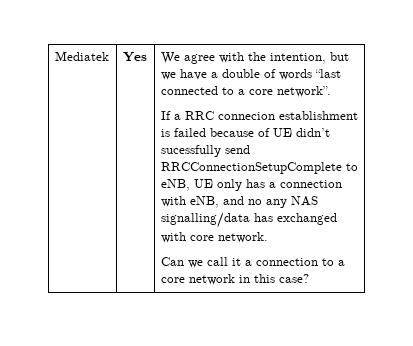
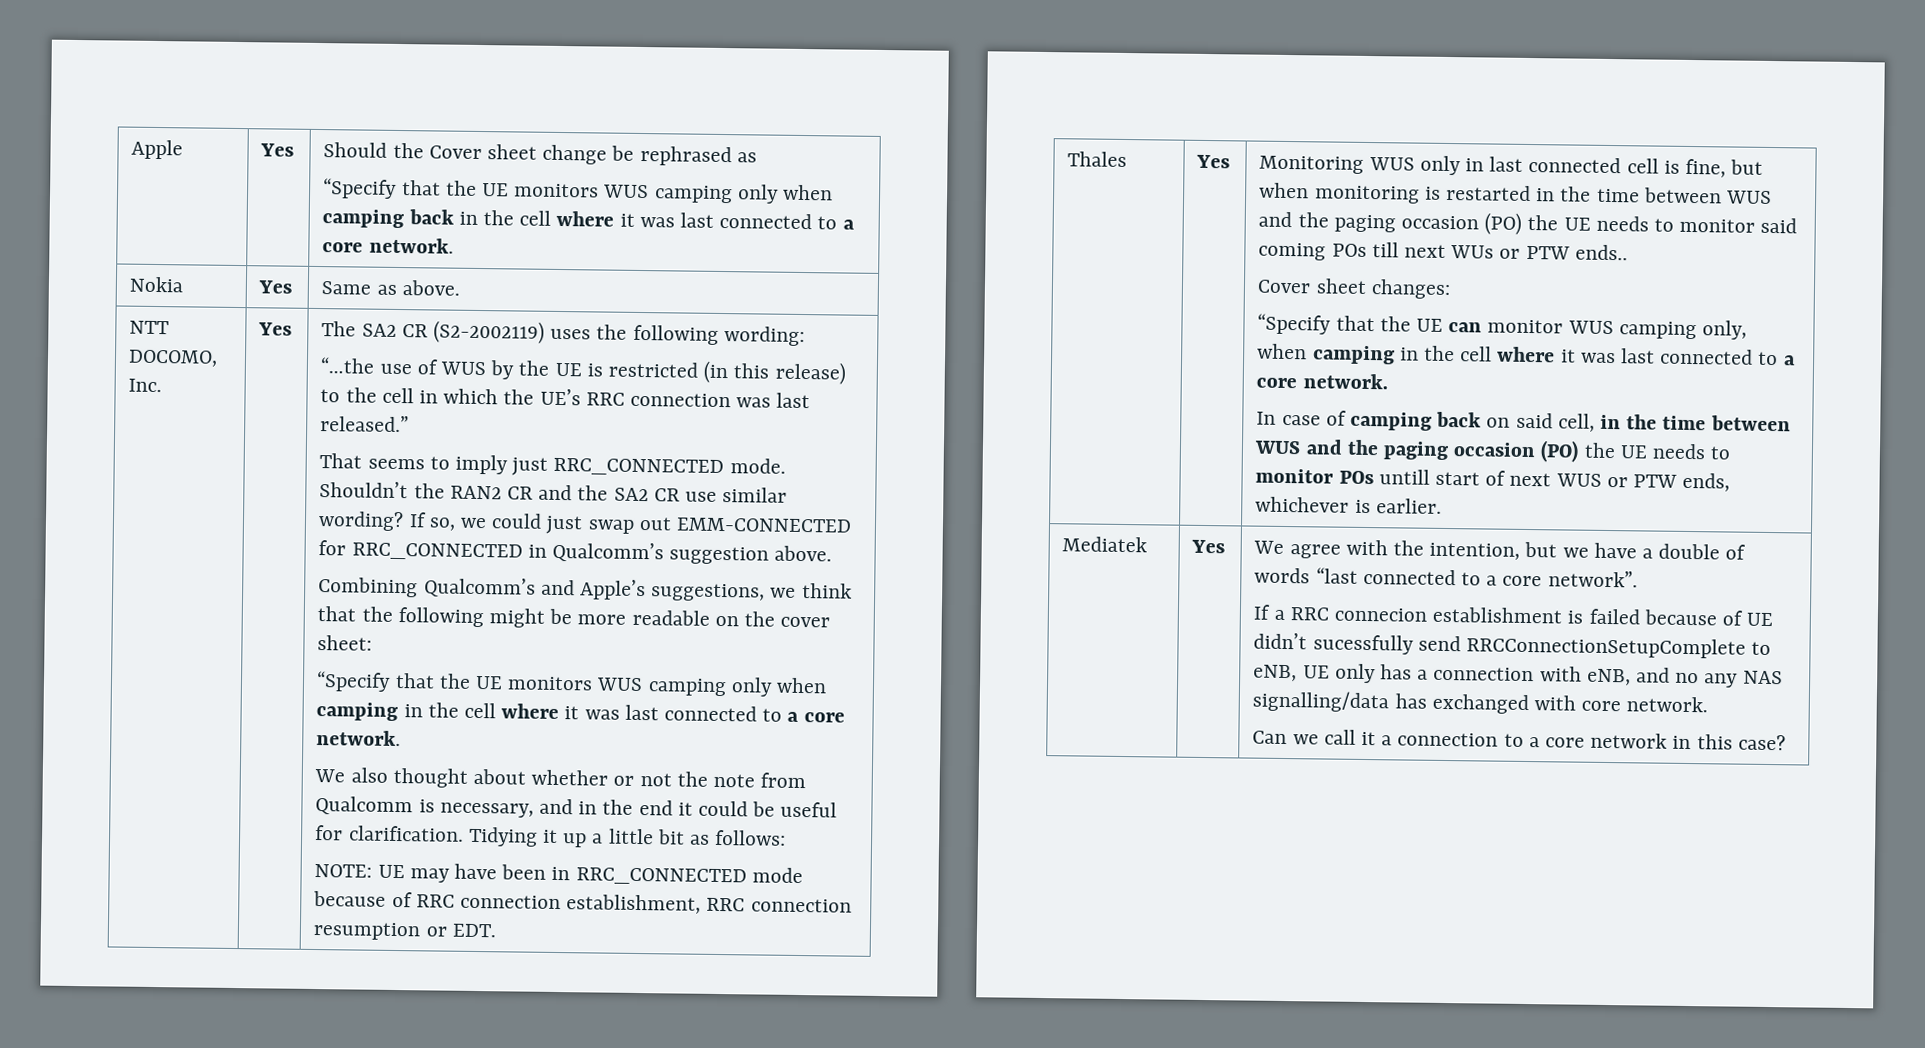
(54, 56) none -> [131,139,184,160] [260,143,295,157] [323,142,757,167] [322,178,834,204] [322,209,855,230] [322,237,454,254] [129,276,184,293] [258,280,293,294] [321,280,460,296] [129,320,170,335] [128,349,219,367] [128,378,163,393] [258,322,293,336] [321,320,805,347] [320,357,846,385] [320,387,811,409] [320,415,410,433] [319,453,786,477] [319,481,788,503] [318,511,853,535] [318,540,833,565] [318,577,852,602] [317,606,831,628] [317,635,373,651] [316,671,828,697] [316,702,845,723] [316,730,402,747] [314,767,807,789] [315,796,838,818] [315,825,787,848] [314,863,803,886] [313,890,852,914] [313,921,497,941] [1067,151,1128,168] [1196,154,1231,169] [1259,155,1764,178] [1259,182,1773,205] [1258,211,1798,235] [1258,242,1628,261] [1257,278,1451,300] [1257,313,1748,340] [1257,343,1796,366] [1256,373,1388,390] [1256,410,1791,432] [1254,439,1732,463] [1255,468,1731,492] [1255,496,1442,514] Apple | Yes | Should the Cover sheet change be rephrased as // “Specify that the UE monitors WUS camping only when camping back in the cell where it was last connected to a core network. // Nokia | Yes | Same as above. // NTT DOCOMO, Inc. | Yes | The SA2 CR (S2-2002119) uses the following wording: // “…the use of WUS by the UE is restricted (in this release) to the cell in which the UE’s RRC connection was last released.” // That seems to imply just RRC_CONNECTED mode. Shouldn’t the RAN2 CR and the SA2 CR use similar wording? If so, we could just swap out EMM-CONNECTED for RRC_CONNECTED in Qualcomm’s suggestion above. // Combining Qualcomm’s and Apple’s suggestions, we think that the following might be more readable on the cover sheet: // “Specify that the UE monitors WUS camping only when camping in the cell where it was last connected to a core network. // We also thought about whether or not the note from Qualcomm is necessary, and in the end it could be useful for clarification. Tidying it up a little bit as follows: // NOTE: UE may have been in RRC_CONNECTED mode because of RRC connection establishment, RRC connection resumption or EDT. // Thales | Yes | Monitoring WUS only in last connected cell is fine, but when monitoring is restarted in the time between WUS and the paging occasion (PO) the UE needs to monitor said coming POs till next WUs or PTW ends.. // Cover sheet changes: // “Specify that the UE can monitor WUS camping only, when camping in the cell where it was last connected to a core network. // In case of camping back on said cell, in the time between WUS and the paging occasion (PO) the UE needs to monitor POs untill start of next WUS or PTW ends, whichever is earlier. //

